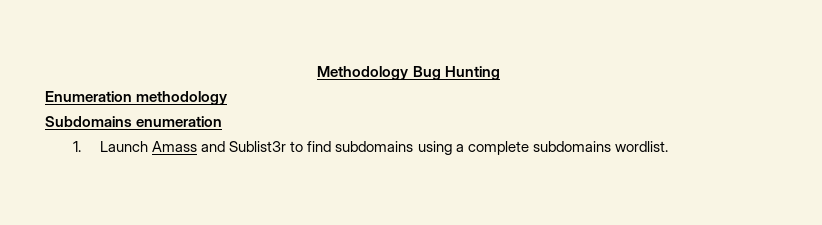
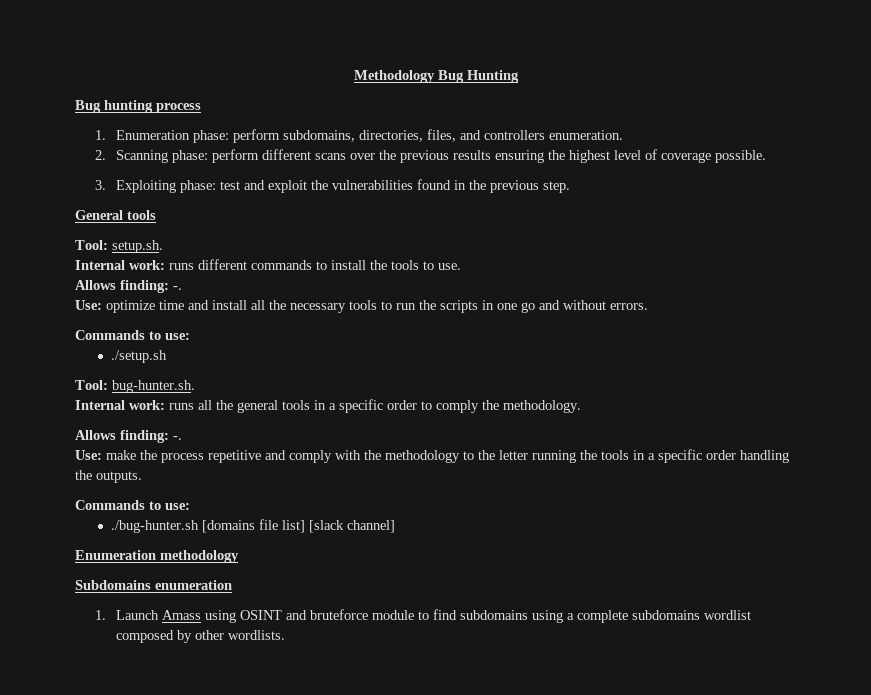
(500, 73) none -> [75,100,201,113] [95,129,623,143] [95,149,766,163] [95,179,570,193] [75,210,156,220] [75,240,163,253] [75,259,461,270] [75,280,182,293] [75,300,648,313] [75,330,190,340] [111,350,168,363] [75,380,195,393] [75,399,581,413] [75,430,182,443] [75,449,789,463] [75,470,142,483] [75,500,190,510] [111,519,396,533] // Bug hunting process // 1. Enumeration phase: perform subdomains, directories, files, and controllers enumeration. // 2. Scanning phase: perform different scans over the previous results ensuring the highest level of coverage possible. // 3. Exploiting phase: test and exploit the vulnerabilities found in the previous step. // General tools // Tool: setup.sh. // Internal work: runs different commands to install the tools to use. // Allows finding: -. // Use: optimize time and install all the necessary tools to run the scripts in one go and without errors. // Commands to use: // ./setup.sh // Tool: bug-hunter.sh. // Internal work: runs all the general tools in a specific order to comply the methodology. // Allows finding: -. // Use: make the process repetitive and comply with the methodology to the letter running the tools in a specific order handling the outputs. // Commands to use: // ./bug-hunter.sh [domains file list] [slack channel]
[201,141,287,152] and Sublist3r -> [204,609,414,623] using OSINT and bruteforce module
[614,141,668,152] wordlist. -> [703,610,751,620] [115,630,285,643] wordlist composed by other wordlists.

